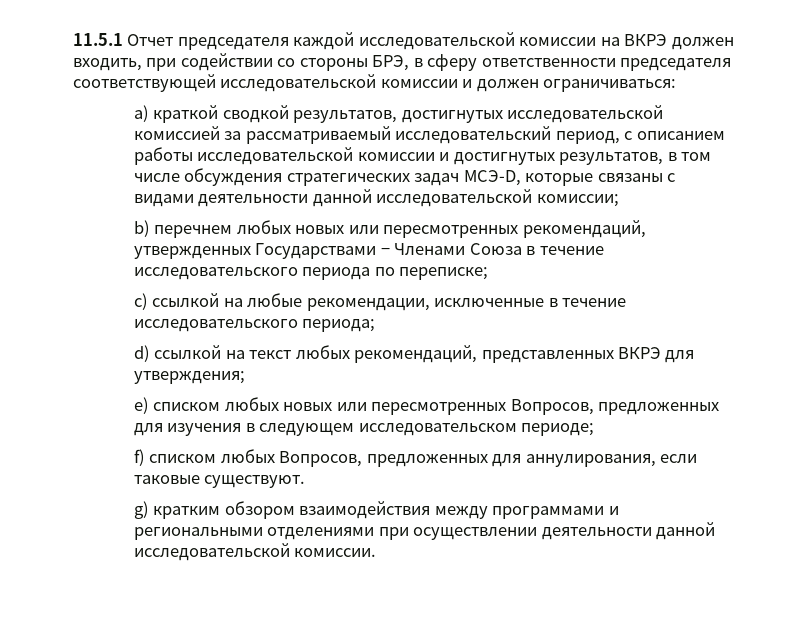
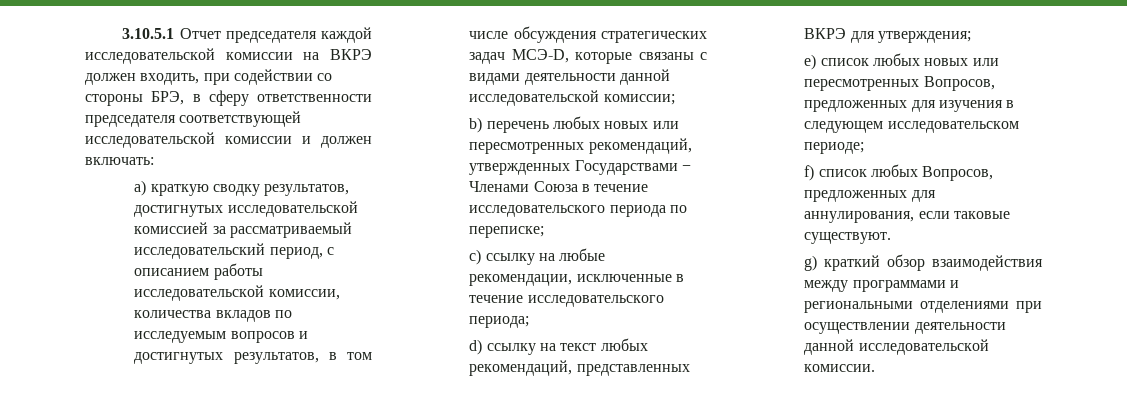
[73,33,123,46] 11.5.1 -> [122,28,175,39] 3.10.5.1
[543,79,677,92] ограничиваться: -> [85,157,154,165] включать:
[153,105,289,123] краткой сводкой -> [150,184,260,196] краткую сводку
[357,152,435,161] комиссии -> [268,289,340,300] [134,310,292,322] [134,331,295,343] комиссии, количества вкладов по исследуемым вопросов
[154,225,233,238] перечнем -> [486,121,549,133] перечень
[152,293,220,307] ссылкой -> [485,253,535,265] ссылку
[154,345,222,359] ссылкой -> [486,343,536,355] ссылку
[153,402,221,411] списком -> [820,58,869,66] список
[149,454,217,463] списком -> [818,169,867,177] список
[153,501,295,519] кратким обзором -> [824,254,926,271] краткий обзор

